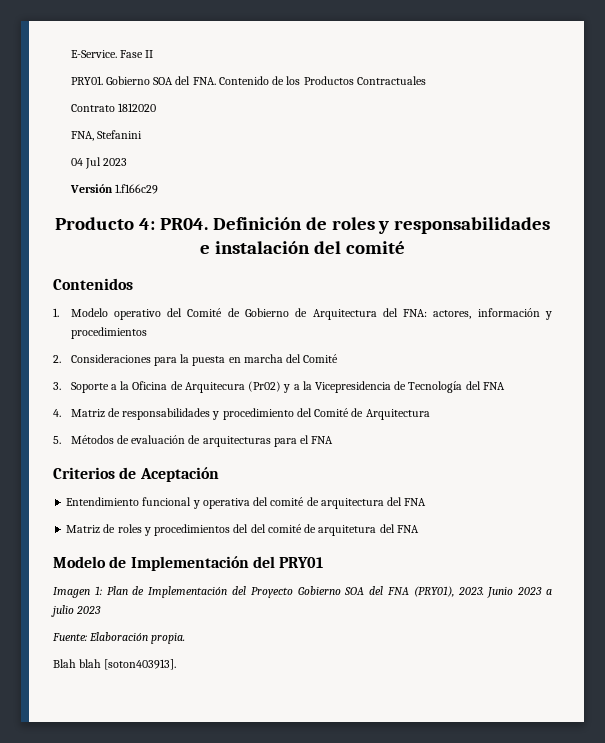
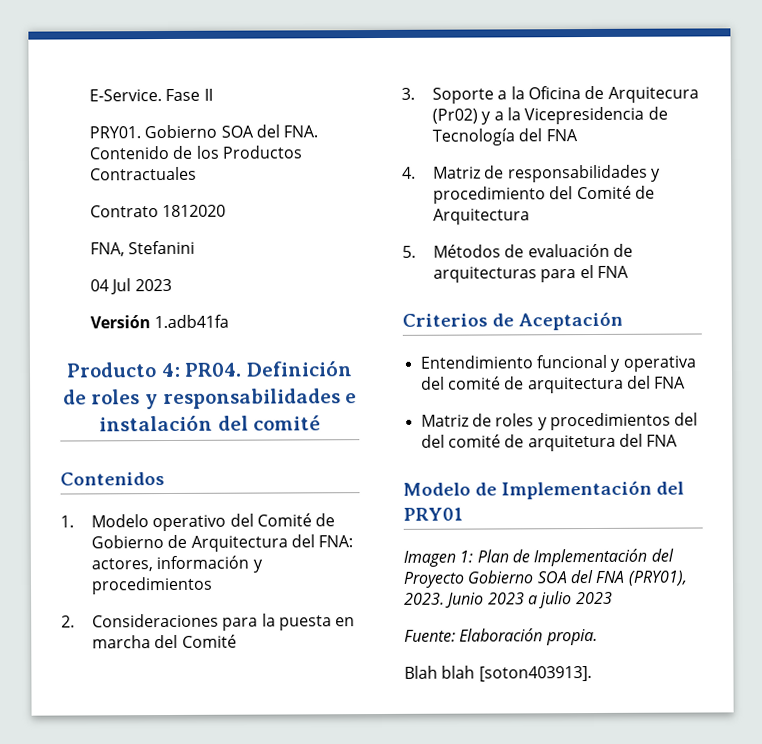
[114,184,158,194] 1.f166c29 -> [154,314,230,329] 1.adb41fa

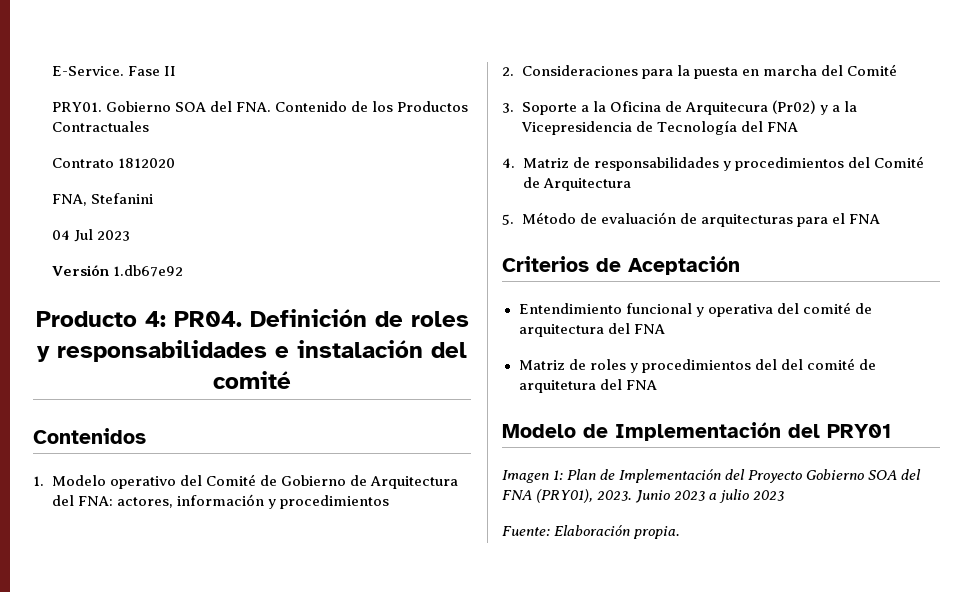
[154,314,230,329] 1.adb41fa -> [112,265,183,277] 1.db67e92
[433,186,547,204] procedimiento -> [734,157,844,171] procedimientos
[433,244,502,258] Métodos -> [521,212,576,224] Método
[404,665,592,682] // Blah blah [soton403913]. -> (681, 532) none

